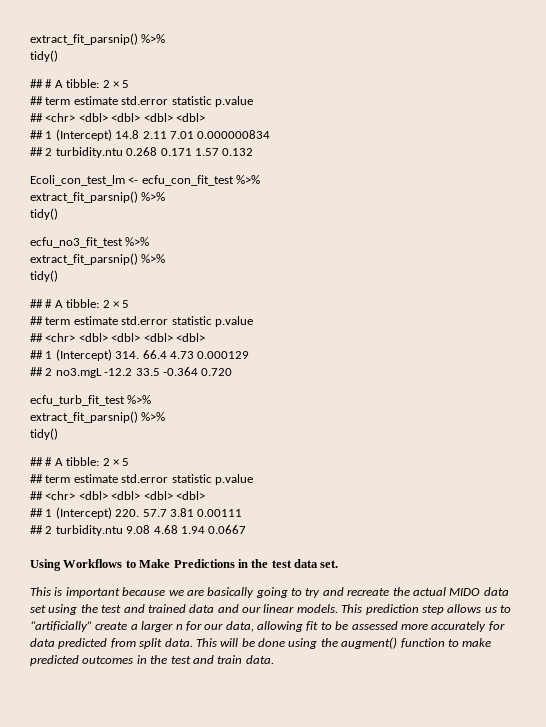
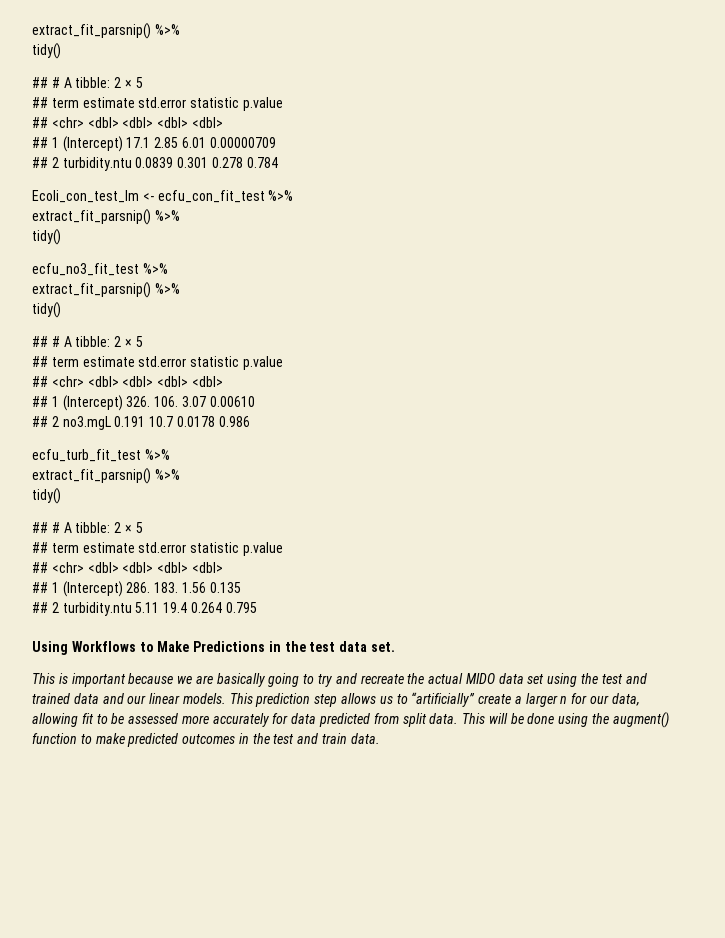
[115,130,271,139] [30,147,254,158] 14.8 2.11 7.01 0.000000834 // ## 2 turbidity.ntu 0.268 0.171 1.57 0.132 -> [126,137,276,148] [32,157,278,171] 17.1 2.85 6.01 0.00000709 // ## 2 turbidity.ntu 0.0839 0.301 0.278 0.784
[115,350,250,359] 314. 66.4 4.73 0.000129 -> [126,396,255,407] 326. 106. 3.07 0.00610
[104,367,233,376] -12.2 33.5 -0.364 0.720 -> [114,416,250,427] 0.191 10.7 0.0178 0.986
[115,508,243,517] [30,525,247,536] 220. 57.7 3.81 0.00111 // ## 2 turbidity.ntu 9.08 4.68 1.94 0.0667 -> [126,582,241,593] [32,602,257,616] 286. 183. 1.56 0.135 // ## 2 turbidity.ntu 5.11 19.4 0.264 0.795

